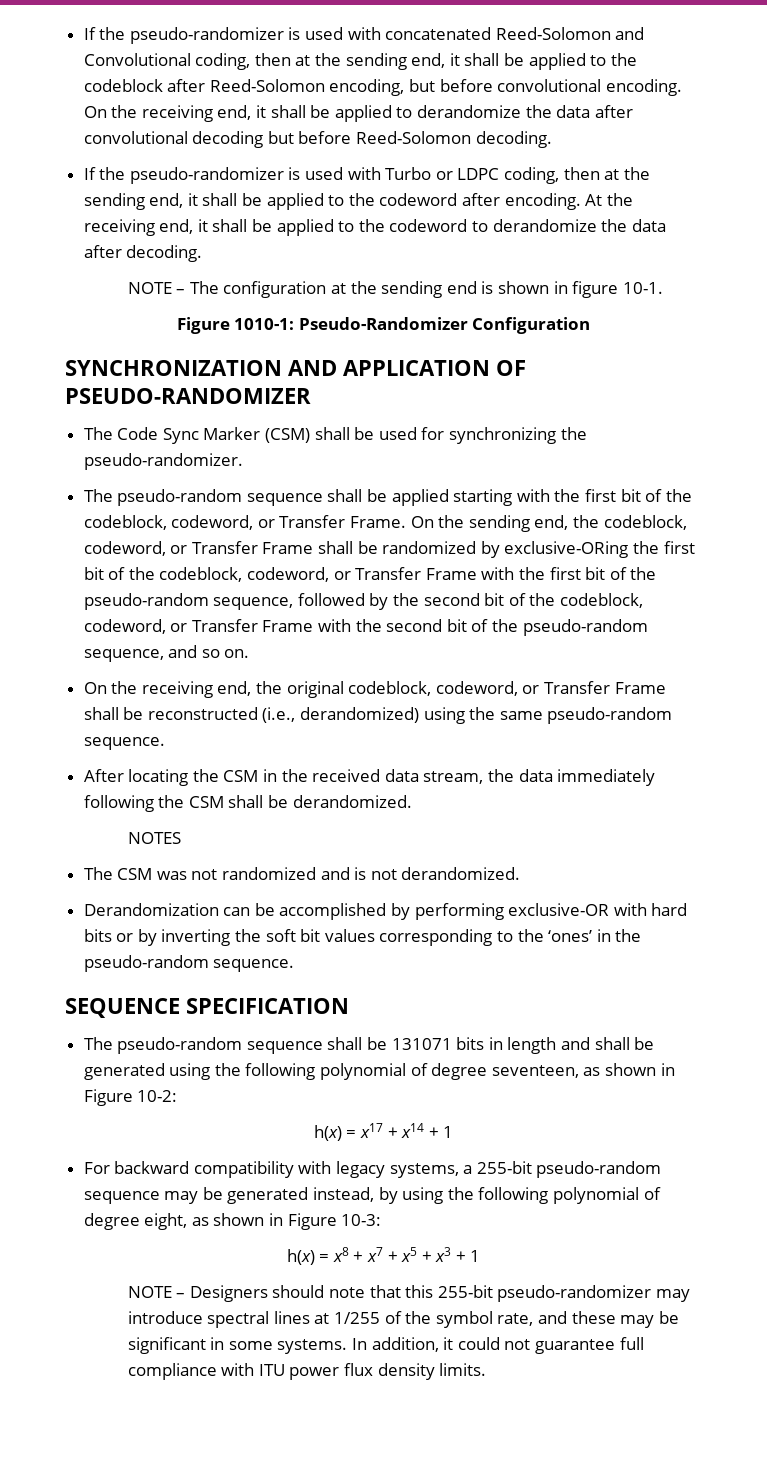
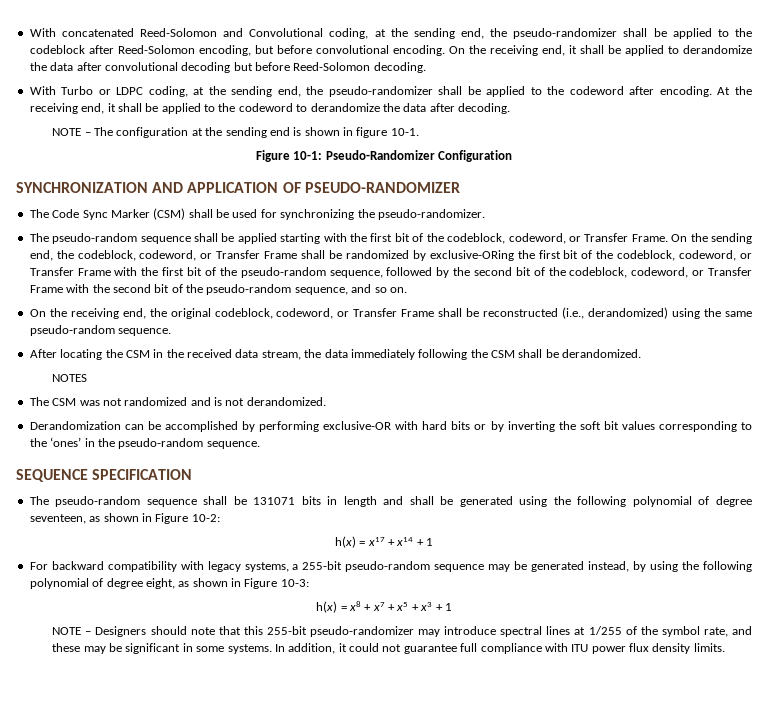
[83,27,381,44] If the pseudo-randomizer is used with -> [29,28,56,37] With
[254,53,460,70] then at the sending end, it -> [374,28,618,39] at the sending end, the pseudo-randomizer
[83,167,381,184] If the pseudo-randomizer is used with -> [29,86,56,95] With
[563,167,650,180] [83,193,198,210] then at the sending end, it -> [193,86,433,97] at the sending end, the pseudo-randomizer
[234,318,295,330] 1010-1: -> [293,151,323,160] 10-1:

